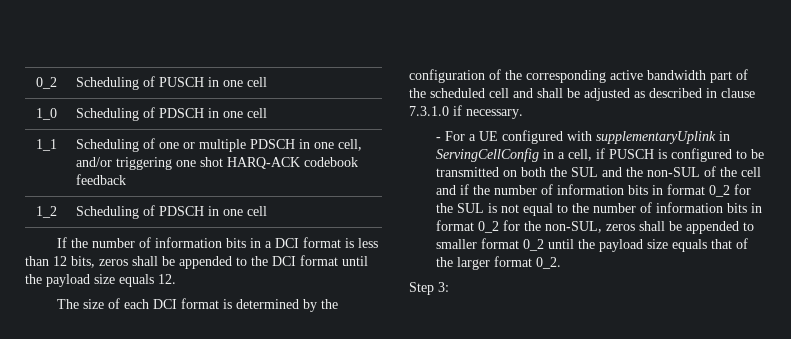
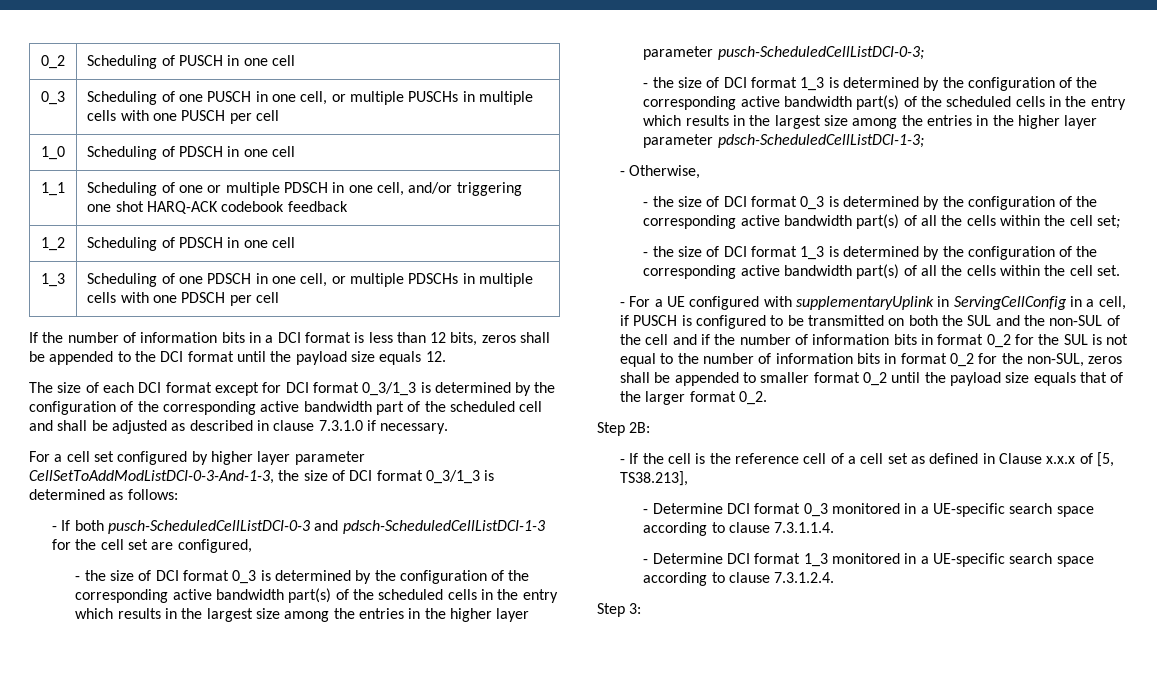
(267, 82) none -> [41,91,65,105] [87,91,533,105] [87,110,279,124] // 0_3 | Scheduling of one PUSCH in one cell, or multiple PUSCHs in multiple cells with one PUSCH per cell
(267, 211) none -> [41,273,65,287] [87,273,533,287] [87,292,279,306] // 1_3 | Scheduling of one PDSCH in one cell, or multiple PDSCHs in multiple cells with one PDSCH per cell
(219, 303) none -> [214,382,417,396] except for DCI format 0_3/1_3
(523, 114) none -> [29,451,365,465] [29,470,495,484] [29,489,178,500] [52,520,545,534] [52,539,252,553] [75,570,530,584] [75,588,558,603] [75,608,530,622] [643,46,924,60] [643,77,1098,91] [643,95,1126,110] [643,115,1098,129] [643,134,924,148] [620,165,701,179] [643,196,1098,210] [643,214,1120,229] [643,246,1098,260] [643,264,1120,279] // For a cell set configured by higher layer parameter CellSetToAddModListDCI-0-3-And-1-3, the size of DCI format 0_3/1_3 is determined as follows: // - If both pusch-ScheduledCellListDCI-0-3 and pdsch-ScheduledCellListDCI-1-3 for the cell set are configured, // - the size of DCI format 0_3 is determined by the configuration of the corresponding active bandwidth part(s) of the scheduled cells in the entry which results in the largest size among the entries in the higher layer parameter pusch-ScheduledCellListDCI-0-3; // - the size of DCI format 1_3 is determined by the configuration of the corresponding active bandwidth part(s) of the scheduled cells in the entry which results in the largest size among the entries in the higher layer parameter pdsch-ScheduledCellListDCI-1-3; // - Otherwise, // - the size of DCI format 0_3 is determined by the configuration of the corresponding active bandwidth part(s) of all the cells within the cell set; // - the size of DCI format 1_3 is determined by the configuration of the corresponding active bandwidth part(s) of all the cells within the cell set.
(562, 263) none -> [597,422,651,436] [620,452,1114,467] [620,471,689,486] [643,503,1094,517] [643,522,835,536] [643,553,1094,567] [643,572,835,586] // Step 2B: // - If the cell is the reference cell of a cell set as defined in Clause x.x.x of [5, TS38.213], // - Determine DCI format 0_3 monitored in a UE-specific search space according to clause 7.3.1.1.4. // - Determine DCI format 1_3 monitored in a UE-specific search space according to clause 7.3.1.2.4.

